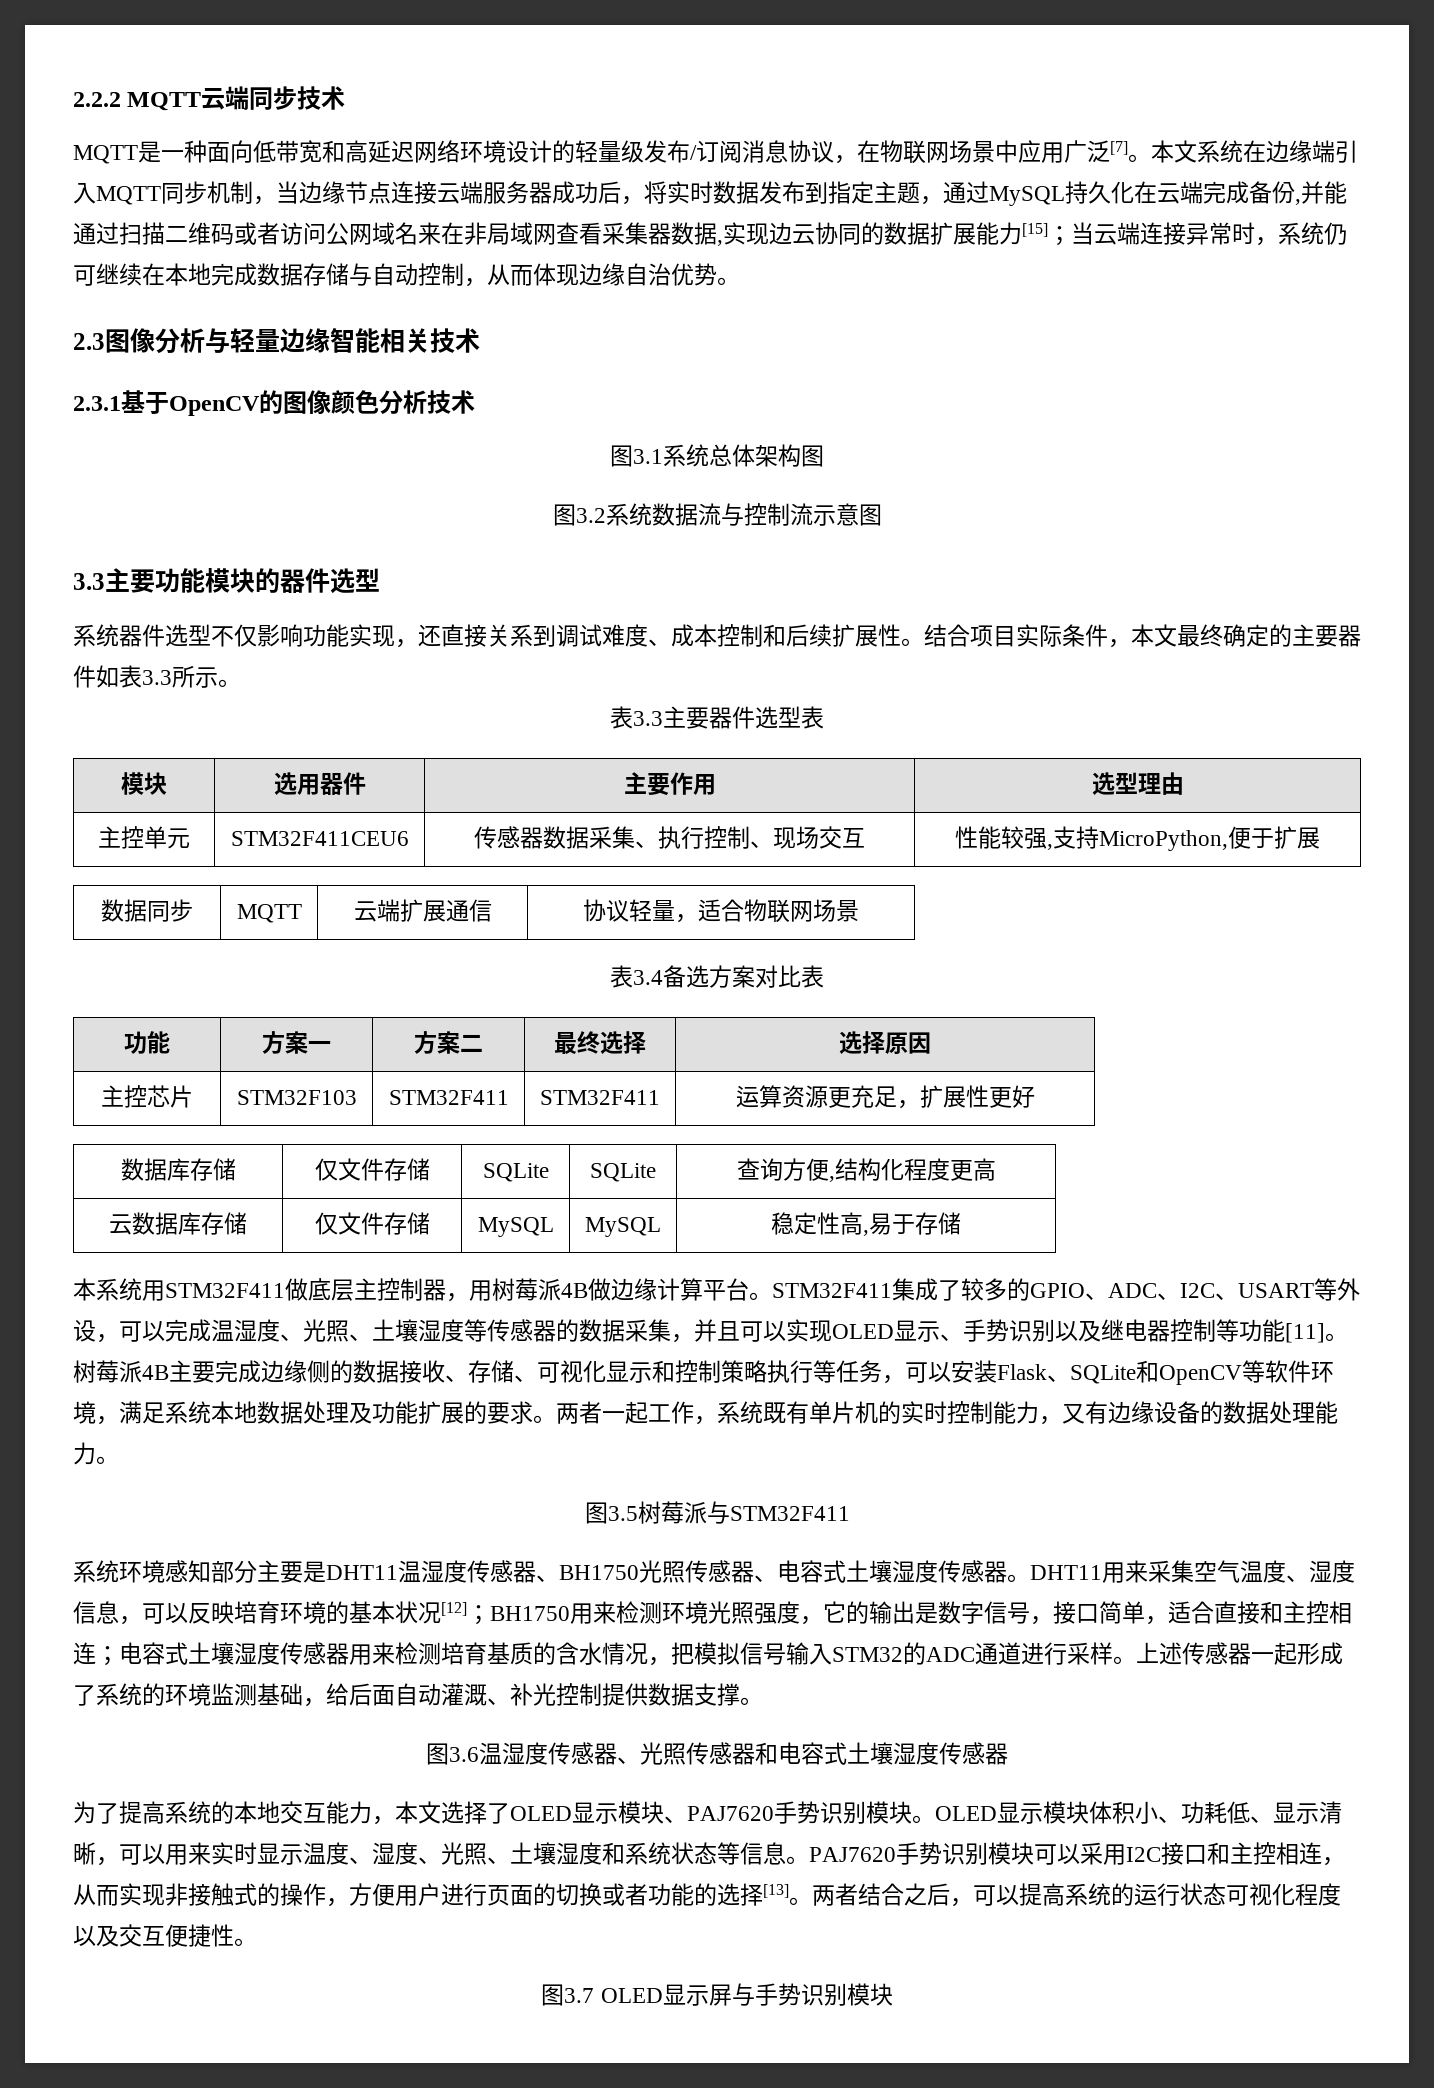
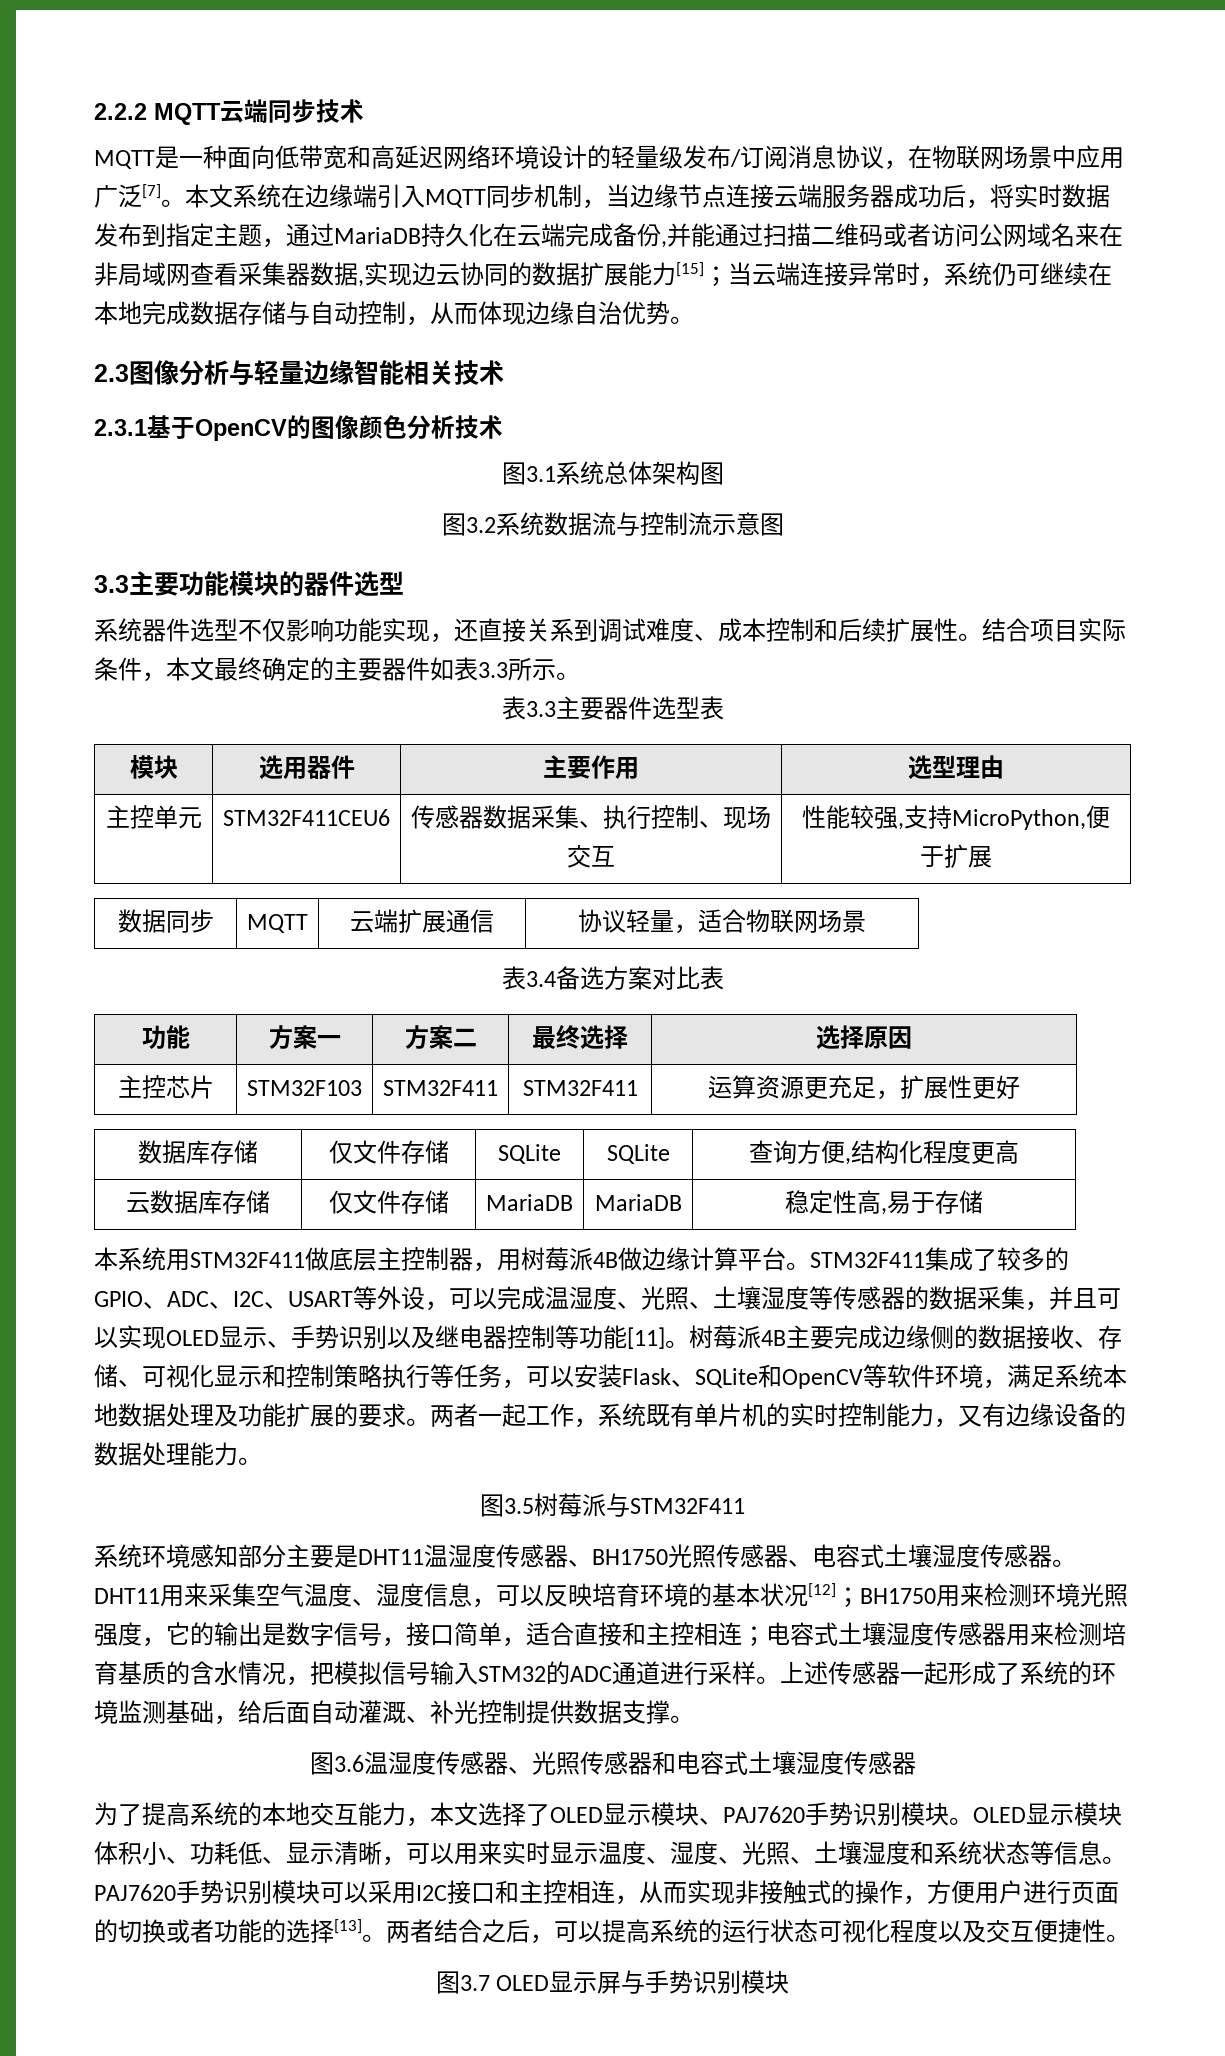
[989,186,1065,206] MySQL -> [334,227,421,244] MariaDB
[477,1217,554,1237] [585,1217,661,1237] MySQL | MySQL -> [486,1194,573,1211] [594,1194,682,1211] MariaDB | MariaDB

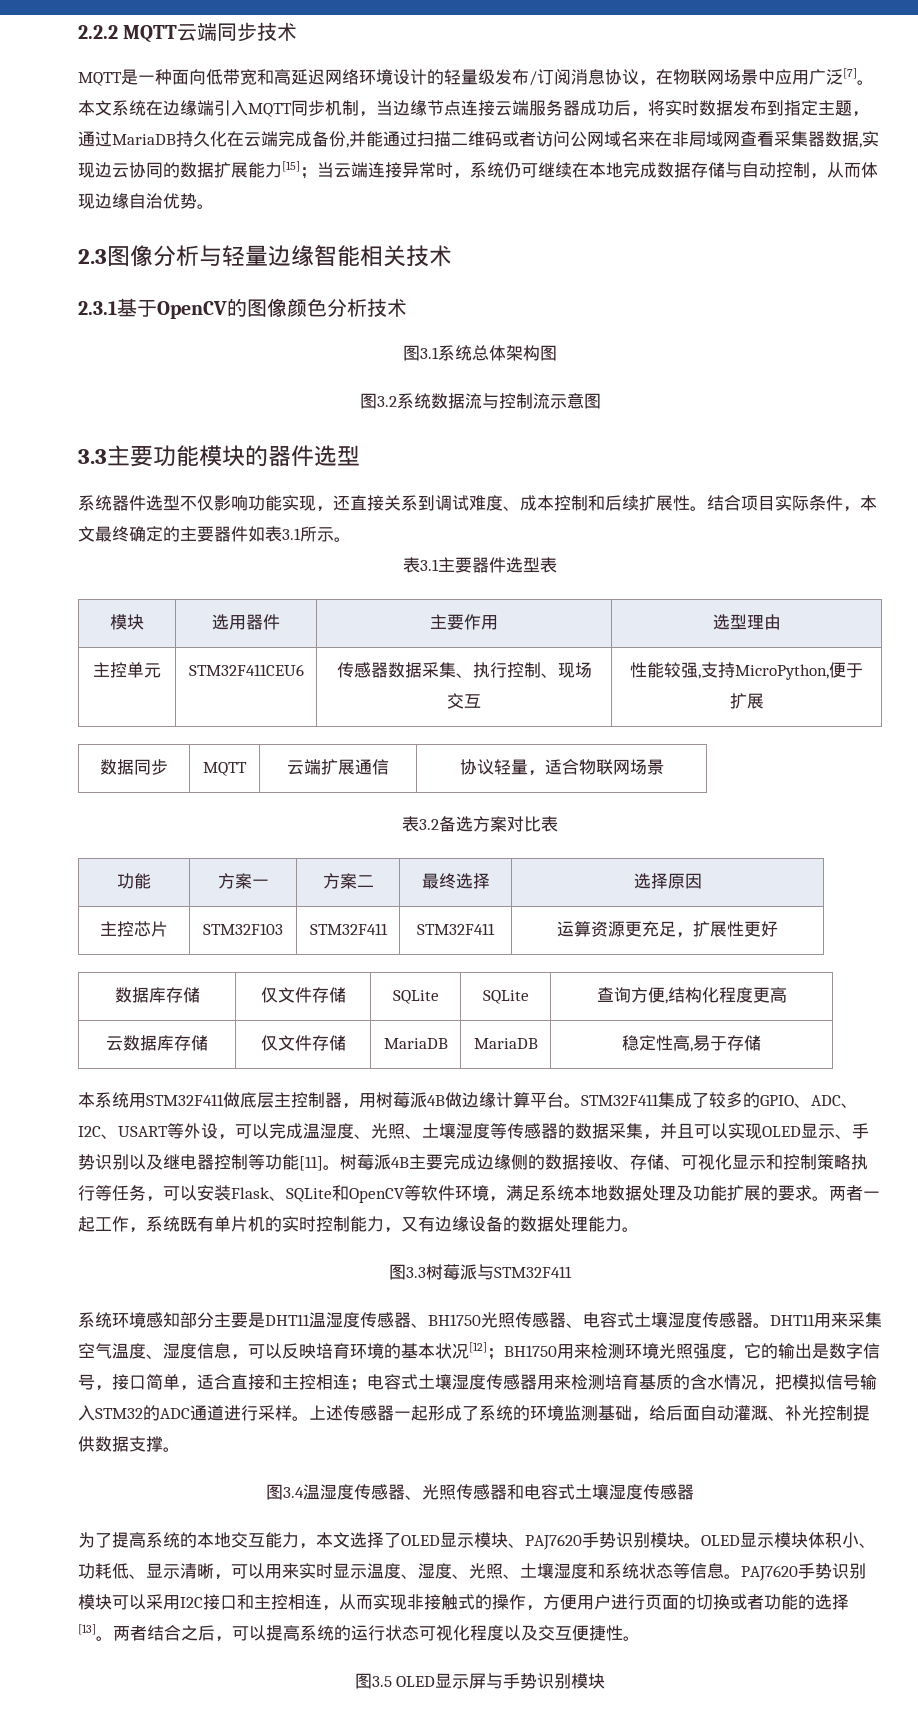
[478,662,508,678] 3.3 -> [282,528,301,540] 3.1
[525,701,556,717] 3.3 -> [420,559,439,571] 3.1
[525,971,556,987] 3.4 -> [419,819,439,830] 3.2
[504,1498,534,1514] 3.5 -> [406,1267,426,1278] 3.3
[333,1755,364,1772] 3.6 -> [283,1487,304,1498] 3.4
[459,1975,490,1991] 3.7 -> [371,1676,392,1687] 3.5

